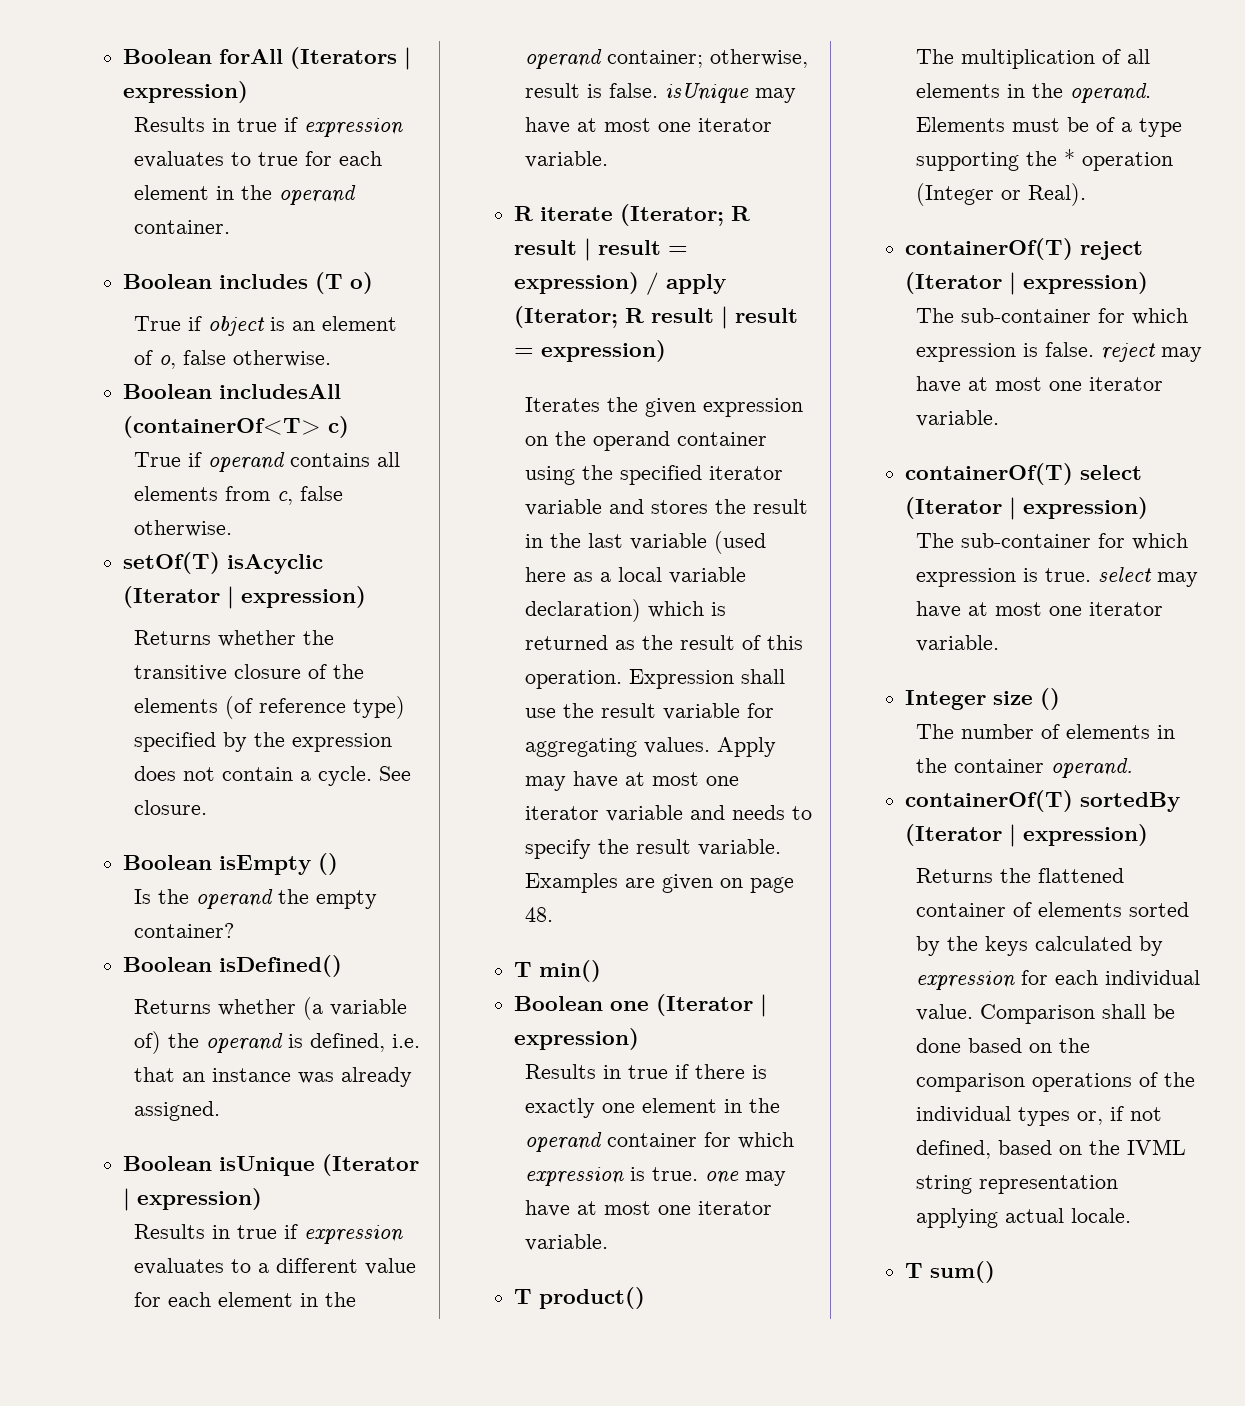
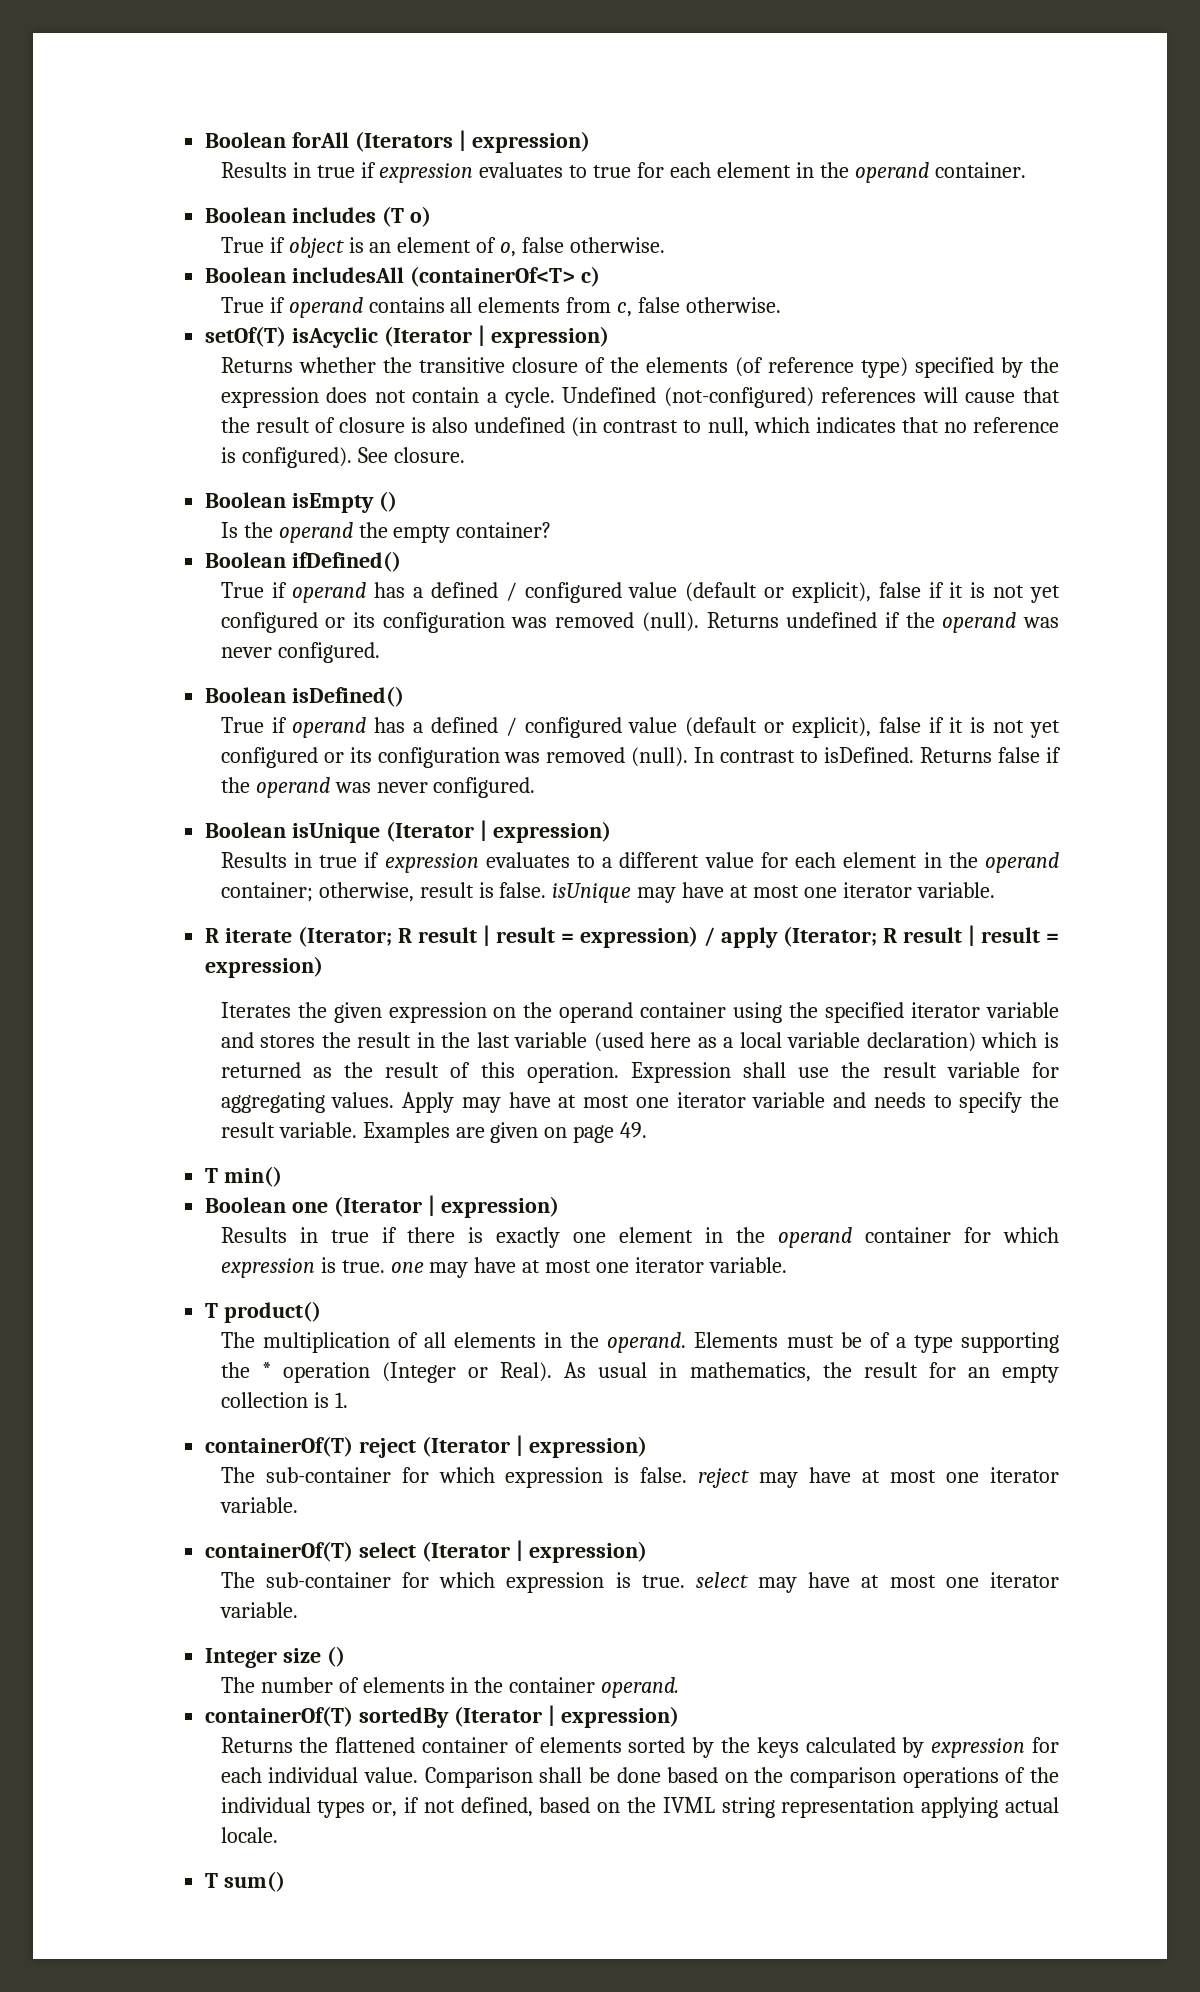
(372, 776) none -> [562,387,1060,408] [220,417,1059,437] [220,447,352,468] Undefined (not-configured) references will cause that the result of closure is also undefined (in contrast to null, which indicates that no reference is configured).
[219,955,343,977] [133,997,407,1020] [133,1031,420,1054] [133,1067,412,1087] [133,1101,220,1121] isDefined() // Returns whether (a variable of) the operand is defined, i.e. that an instance was already assigned. -> [291,551,401,572] [220,582,1060,603] [220,612,1060,633] [220,642,380,663] [205,686,404,707] [220,717,1060,738] [220,747,1062,768] [220,777,536,798] ifDefined() // True if operand has a defined / configured value (default or explicit), false if it is not yet configured or its configuration was removed (null). Returns undefined if the operand was never configured. // Boolean isDefined() // True if operand has a defined / configured value (default or explicit), false if it is not yet configured or its configuration was removed (null). In contrast to isDefined. Returns false if the operand was never configured.
[524,907,553,922] 48. -> [620,1122,648,1138] 49.
(1086, 194) none -> [564,1362,1059,1383] [220,1392,348,1408] As usual in mathematics, the result for an empty collection is 1.

